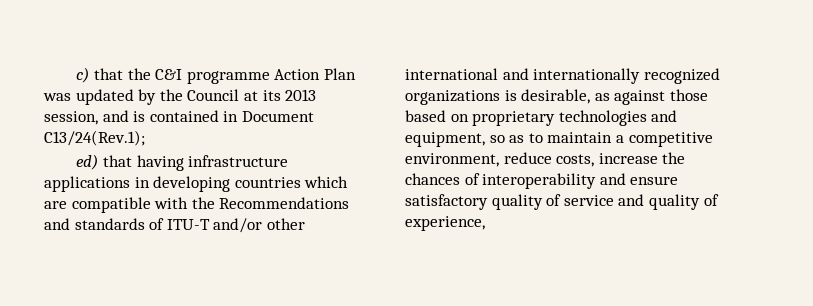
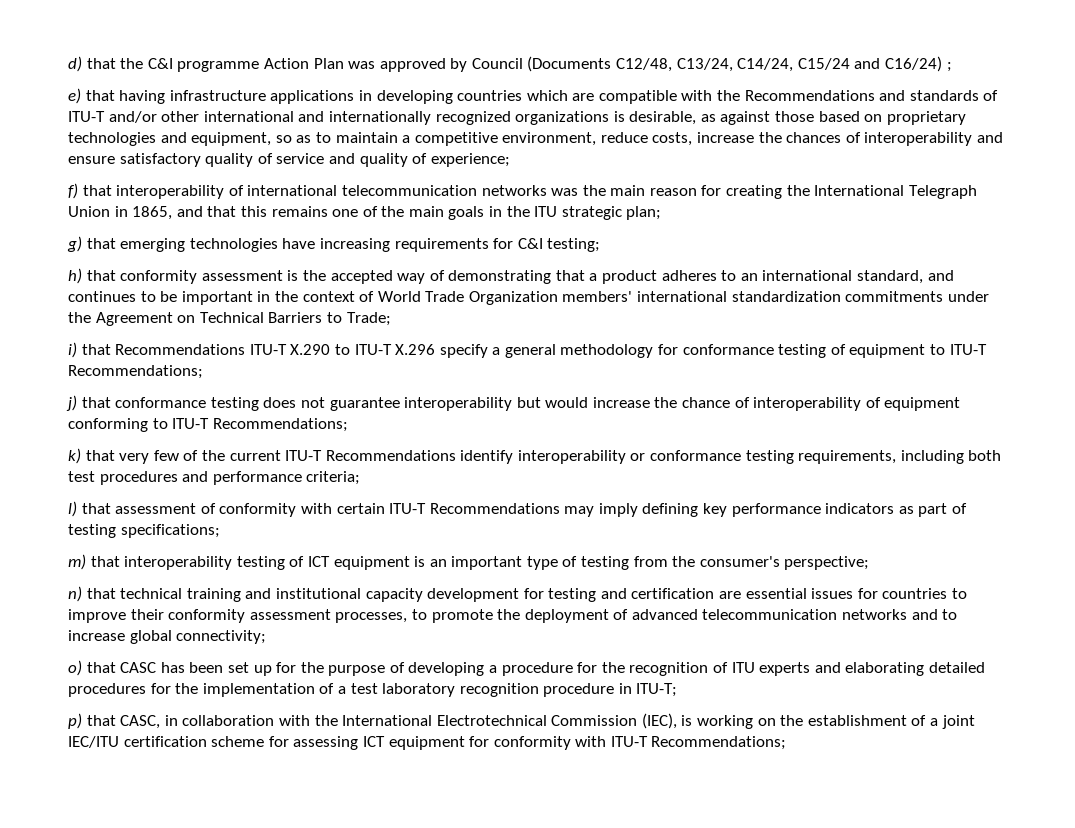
[76,67,90,83] c) -> [68,56,82,72] d)
[75,89,317,105] [44,110,314,125] [44,130,145,146] [76,154,99,170] updated by the Council at its 2013 session, and is contained in Document C13/24(Rev.1); // ed) -> [379,56,952,72] [68,88,81,104] approved by Council (Documents C12/48, C13/24, C14/24, C15/24 and C16/24) ; // e)
[405,216,485,231] experience, -> [430,153,510,167] [68,183,977,199] [68,206,662,220] [67,236,601,252] [68,268,954,284] [68,291,989,305] [68,312,391,326] [68,342,987,358] [68,365,203,379] [66,395,961,411] [68,418,348,432] [68,448,1002,464] [68,471,361,485] [68,501,968,517] [68,524,220,538] [68,554,870,570] [68,586,968,602] [68,609,958,623] [68,630,267,644] [68,660,985,676] [68,683,678,697] [68,713,975,729] [68,736,787,750] experience; // f) that interoperability of international telecommunication networks was the main reason for creating the International Telegraph Union in 1865, and that this remains one of the main goals in the ITU strategic plan; // g) that emerging technologies have increasing requirements for C&I testing; // h) that conformity assessment is the accepted way of demonstrating that a product adheres to an international standard, and continues to be important in the context of World Trade Organization members' international standardization commitments under the Agreement on Technical Barriers to Trade; // i) that Recommendations ITU-T X.290 to ITU-T X.296 specify a general methodology for conformance testing of equipment to ITU-T Recommendations; // j) that conformance testing does not guarantee interoperability but would increase the chance of interoperability of equipment conforming to ITU-T Recommendations; // k) that very few of the current ITU-T Recommendations identify interoperability or conformance testing requirements, including both test procedures and performance criteria; // l) that assessment of conformity with certain ITU-T Recommendations may imply defining key performance indicators as part of testing specifications; // m) that interoperability testing of ICT equipment is an important type of testing from the consumer's perspective; // n) that technical training and institutional capacity development for testing and certification are essential issues for countries to improve their conformity assessment processes, to promote the deployment of advanced telecommunication networks and to increase global connectivity; // o) that CASC has been set up for the purpose of developing a procedure for the recognition of ITU experts and elaborating detailed procedures for the implementation of a test laboratory recognition procedure in ITU-T; // p) that CASC, in collaboration with the International Electrotechnical Commission (IEC), is working on the establishment of a joint IEC/ITU certification scheme for assessing ICT equipment for conformity with ITU-T Recommendations;

